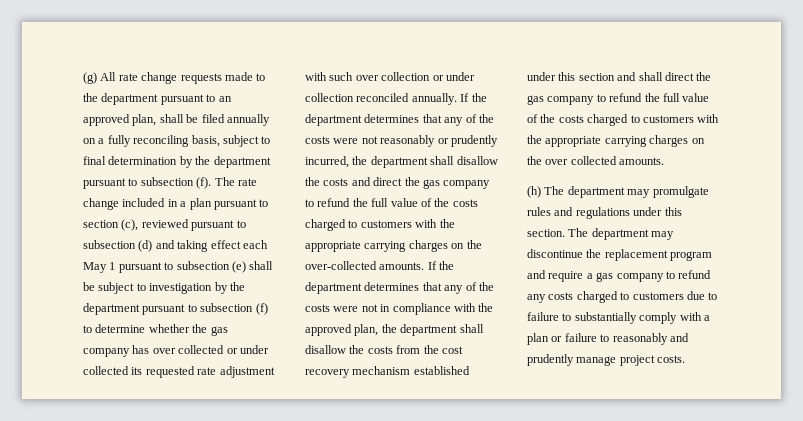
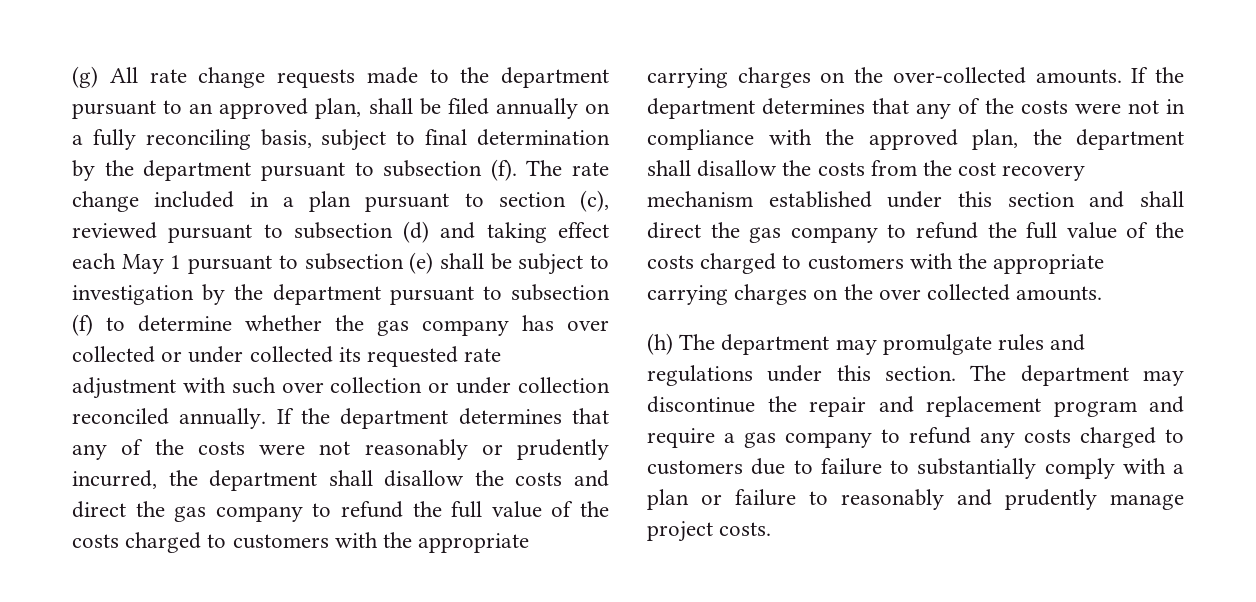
(602, 253) none -> [809,396,914,417] repair and

